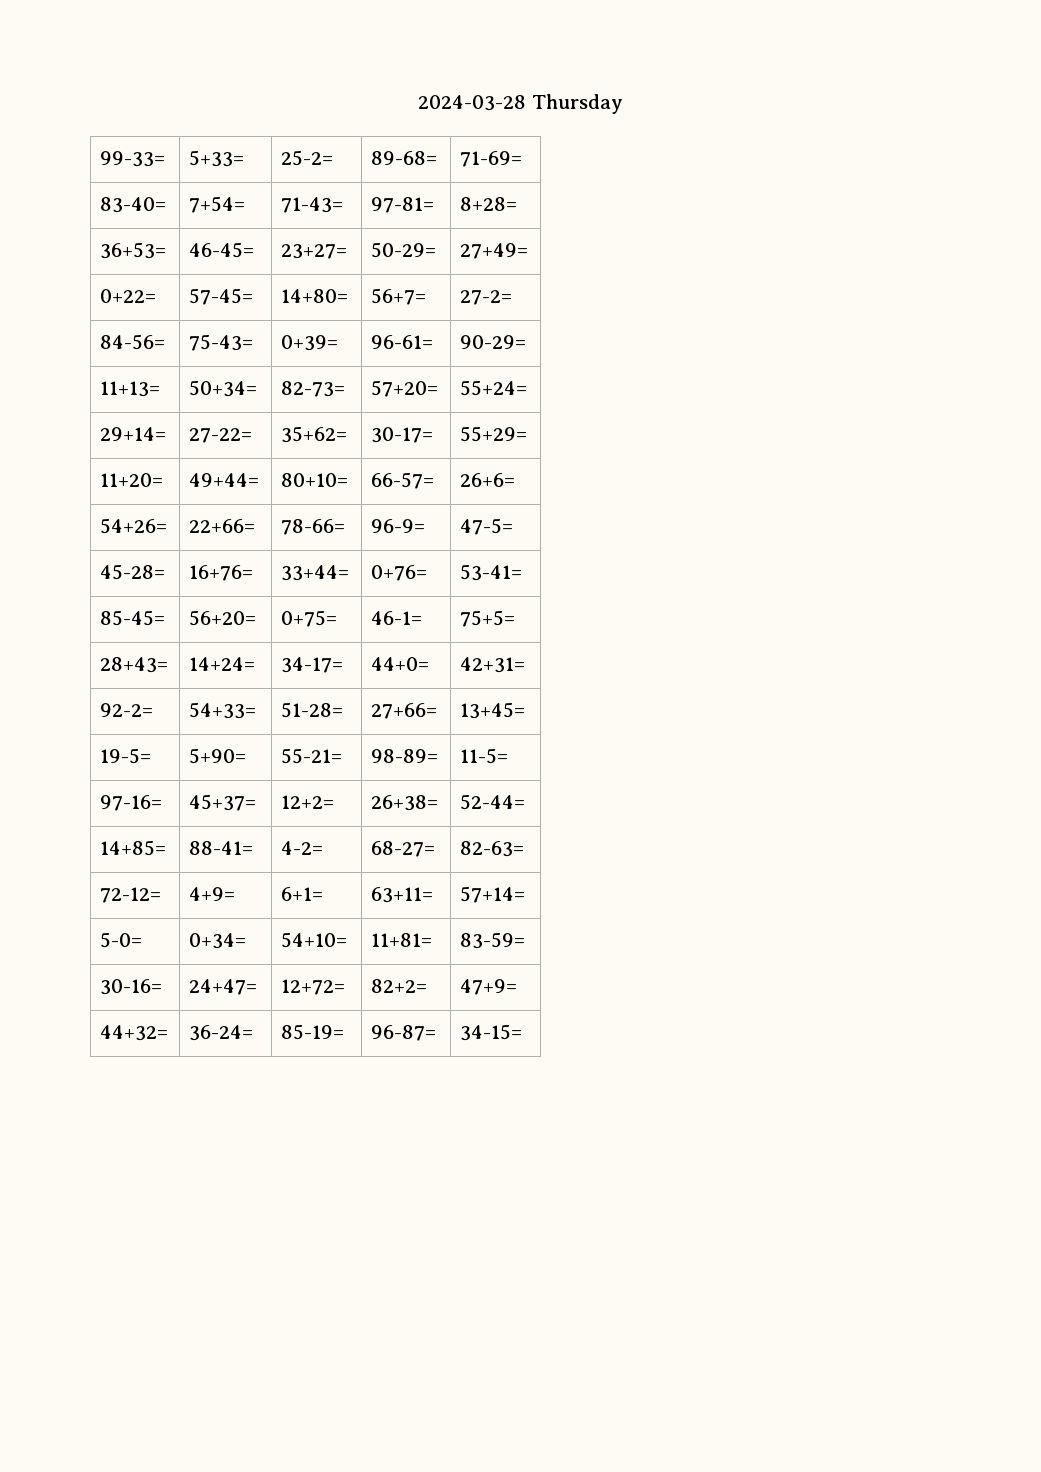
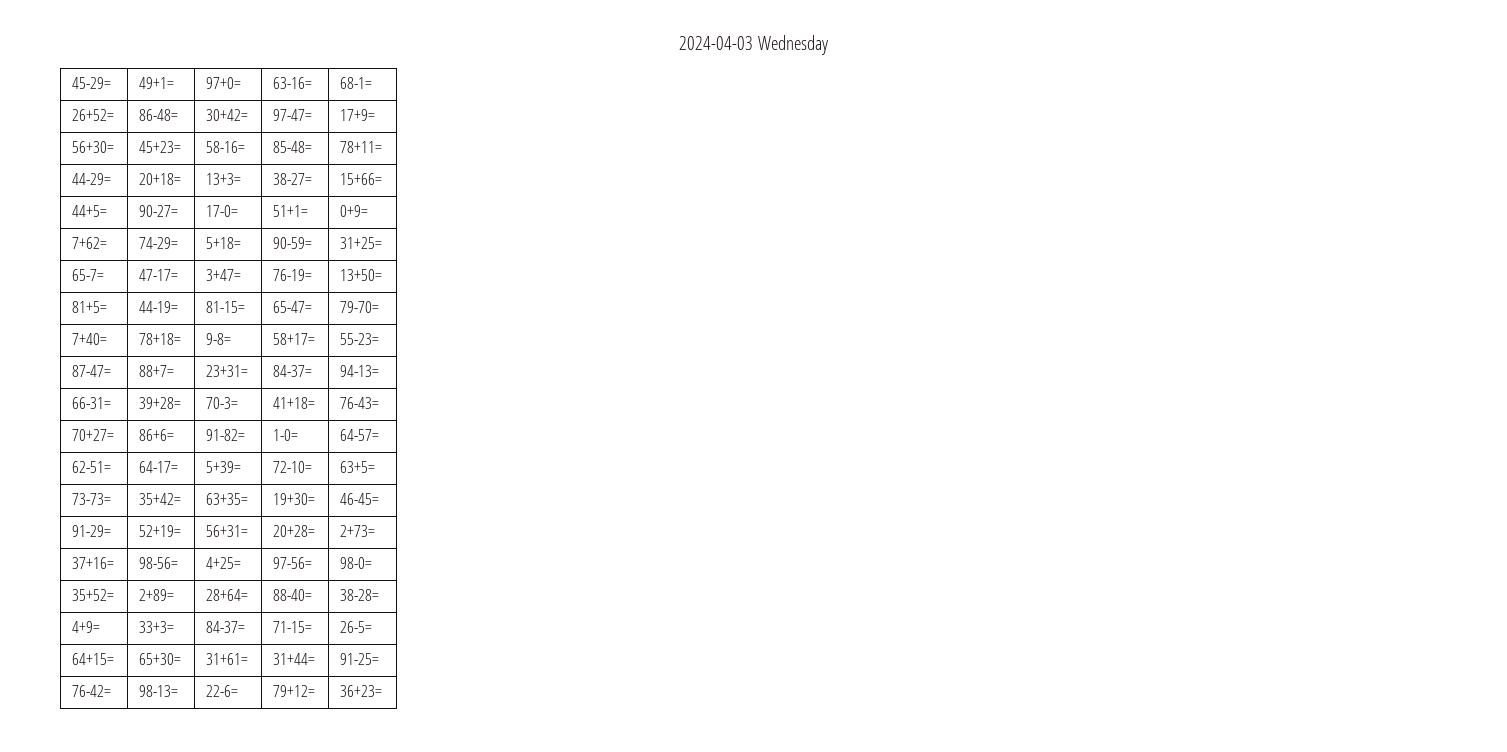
[418,94,623,114] [100,151,166,167] [189,150,245,167] [281,150,334,166] [371,151,438,165] [460,151,523,167] [100,197,167,213] [189,196,246,213] [281,197,344,213] [371,197,435,213] [460,197,518,211] [100,242,167,259] [189,242,255,258] [281,244,348,259] [371,242,437,258] [460,243,529,259] [100,289,157,303] [189,288,254,305] [281,289,349,303] [371,288,427,305] [460,290,513,305] [100,334,166,350] [189,334,254,351] [281,335,339,351] [371,335,434,349] [460,335,527,349] [100,381,161,397] [189,380,258,397] [281,381,346,397] [371,380,439,397] [460,380,528,396] [100,427,167,441] [189,428,253,443] [281,426,348,443] [371,427,434,443] [460,426,528,442] [100,473,164,487] [189,473,260,487] [281,473,349,487] [371,472,435,489] [460,473,516,487] [100,518,168,534] [189,519,256,533] [281,519,346,535] [371,519,426,533] [460,518,514,535] [100,564,166,580] [189,565,254,581] [281,565,350,581] [371,565,428,581] [460,564,523,581] [100,610,166,626] [189,610,257,626] [281,610,338,627] [371,611,423,625] [460,610,516,627] [100,657,169,673] [189,657,256,671] [281,657,344,673] [371,657,430,671] [460,657,526,673] [100,703,154,717] [189,702,257,719] [281,702,344,718] [371,703,438,719] [460,702,526,719] [100,748,152,764] [189,748,247,764] [281,748,343,764] [371,749,439,763] [460,748,509,764] [100,795,163,811] [189,794,257,811] [281,795,335,809] [371,795,439,811] [460,794,526,810] [100,840,167,856] [189,841,254,855] [281,841,324,855] [371,841,436,857] [460,841,525,857] [100,887,162,903] [189,887,236,901] [281,887,324,901] [371,887,434,903] [460,886,526,903] [100,932,143,948] [189,933,247,949] [281,932,348,948] [371,933,433,947] [460,932,526,949] [100,979,163,995] [189,979,258,995] [281,979,346,995] [371,979,428,993] [460,979,518,995] [100,1025,169,1041] [189,1025,254,1041] [281,1024,345,1040] [371,1025,437,1041] [460,1024,523,1041] 2024-03-28 Thursday // 99-33= | 5+33= | 25-2= | 89-68= | 71-69= // 83-40= | 7+54= | 71-43= | 97-81= | 8+28= // 36+53= | 46-45= | 23+27= | 50-29= | 27+49= // 0+22= | 57-45= | 14+80= | 56+7= | 27-2= // 84-56= | 75-43= | 0+39= | 96-61= | 90-29= // 11+13= | 50+34= | 82-73= | 57+20= | 55+24= // 29+14= | 27-22= | 35+62= | 30-17= | 55+29= // 11+20= | 49+44= | 80+10= | 66-57= | 26+6= // 54+26= | 22+66= | 78-66= | 96-9= | 47-5= // 45-28= | 16+76= | 33+44= | 0+76= | 53-41= // 85-45= | 56+20= | 0+75= | 46-1= | 75+5= // 28+43= | 14+24= | 34-17= | 44+0= | 42+31= // 92-2= | 54+33= | 51-28= | 27+66= | 13+45= // 19-5= | 5+90= | 55-21= | 98-89= | 11-5= // 97-16= | 45+37= | 12+2= | 26+38= | 52-44= // 14+85= | 88-41= | 4-2= | 68-27= | 82-63= // 72-12= | 4+9= | 6+1= | 63+11= | 57+14= // 5-0= | 0+34= | 54+10= | 11+81= | 83-59= // 30-16= | 24+47= | 12+72= | 82+2= | 47+9= // 44+32= | 36-24= | 85-19= | 96-87= | 34-15= -> [679,35,828,55] [72,77,112,89] [139,77,175,89] [206,77,242,89] [273,77,313,89] [340,77,373,89] [72,109,115,121] [139,109,179,121] [206,109,249,121] [273,109,313,121] [340,109,376,121] [72,141,115,153] [139,141,182,153] [206,141,246,153] [273,141,313,153] [340,141,383,153] [72,173,112,185] [139,173,182,185] [206,173,242,185] [273,173,313,185] [340,173,383,185] [72,205,108,217] [139,205,179,217] [206,205,239,217] [273,205,309,217] [340,205,369,217] [72,237,108,249] [139,237,179,249] [206,237,242,249] [273,237,313,249] [340,237,383,249] [72,269,105,281] [139,269,179,281] [206,269,242,281] [273,269,313,281] [340,269,383,281] [72,301,108,313] [139,301,179,313] [206,301,246,313] [273,301,313,313] [340,301,380,313] [72,333,108,345] [139,333,182,345] [206,333,232,345] [273,333,316,345] [340,333,380,345] [72,365,112,377] [139,365,175,377] [206,365,249,377] [273,365,313,377] [340,365,380,377] [72,397,112,409] [139,397,182,409] [206,397,239,409] [273,397,316,409] [340,397,380,409] [72,429,115,441] [139,429,175,441] [206,429,246,441] [273,429,299,441] [340,429,380,441] [72,461,112,473] [139,461,179,473] [206,461,242,473] [273,461,313,473] [340,461,376,473] [72,493,112,505] [139,493,182,505] [206,493,249,505] [273,493,316,505] [340,493,380,505] [72,525,112,537] [139,525,182,537] [206,525,249,537] [273,525,316,537] [340,525,376,537] [72,557,115,569] [139,557,179,569] [206,557,242,569] [273,557,313,569] [340,557,373,569] [72,589,115,601] [139,589,175,601] [206,589,249,601] [273,589,313,601] [340,589,380,601] [72,621,101,633] [139,621,175,633] [206,621,246,633] [273,621,313,633] [340,621,373,633] [72,653,115,665] [139,653,182,665] [206,653,249,665] [273,653,316,665] [340,653,380,665] [72,685,112,697] [139,685,179,697] [206,685,239,697] [273,685,316,697] [340,685,383,697] 2024-04-03 Wednesday // 45-29= | 49+1= | 97+0= | 63-16= | 68-1= // 26+52= | 86-48= | 30+42= | 97-47= | 17+9= // 56+30= | 45+23= | 58-16= | 85-48= | 78+11= // 44-29= | 20+18= | 13+3= | 38-27= | 15+66= // 44+5= | 90-27= | 17-0= | 51+1= | 0+9= // 7+62= | 74-29= | 5+18= | 90-59= | 31+25= // 65-7= | 47-17= | 3+47= | 76-19= | 13+50= // 81+5= | 44-19= | 81-15= | 65-47= | 79-70= // 7+40= | 78+18= | 9-8= | 58+17= | 55-23= // 87-47= | 88+7= | 23+31= | 84-37= | 94-13= // 66-31= | 39+28= | 70-3= | 41+18= | 76-43= // 70+27= | 86+6= | 91-82= | 1-0= | 64-57= // 62-51= | 64-17= | 5+39= | 72-10= | 63+5= // 73-73= | 35+42= | 63+35= | 19+30= | 46-45= // 91-29= | 52+19= | 56+31= | 20+28= | 2+73= // 37+16= | 98-56= | 4+25= | 97-56= | 98-0= // 35+52= | 2+89= | 28+64= | 88-40= | 38-28= // 4+9= | 33+3= | 84-37= | 71-15= | 26-5= // 64+15= | 65+30= | 31+61= | 31+44= | 91-25= // 76-42= | 98-13= | 22-6= | 79+12= | 36+23=

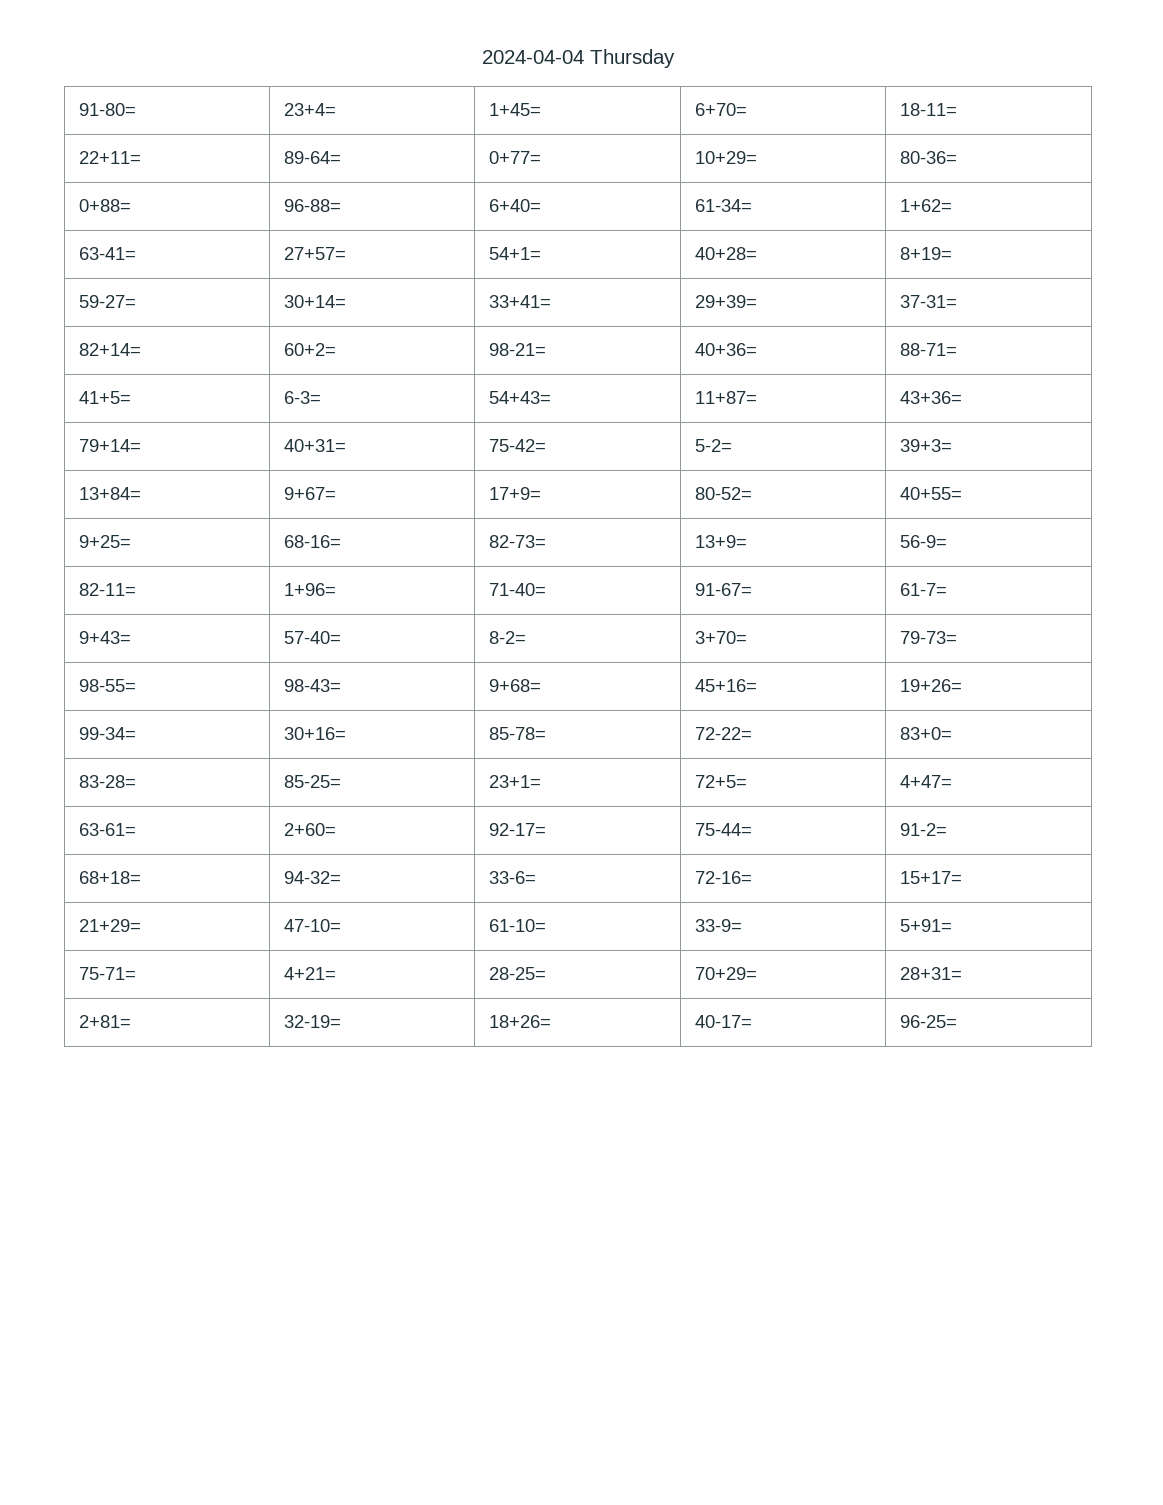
[679,35,828,55] [72,77,112,89] [139,77,175,89] [206,77,242,89] [273,77,313,89] [340,77,373,89] [72,109,115,121] [139,109,179,121] [206,109,249,121] [273,109,313,121] [340,109,376,121] [72,141,115,153] [139,141,182,153] [206,141,246,153] [273,141,313,153] [340,141,383,153] [72,173,112,185] [139,173,182,185] [206,173,242,185] [273,173,313,185] [340,173,383,185] [72,205,108,217] [139,205,179,217] [206,205,239,217] [273,205,309,217] [340,205,369,217] [72,237,108,249] [139,237,179,249] [206,237,242,249] [273,237,313,249] [340,237,383,249] [72,269,105,281] [139,269,179,281] [206,269,242,281] [273,269,313,281] [340,269,383,281] [72,301,108,313] [139,301,179,313] [206,301,246,313] [273,301,313,313] [340,301,380,313] [72,333,108,345] [139,333,182,345] [206,333,232,345] [273,333,316,345] [340,333,380,345] [72,365,112,377] [139,365,175,377] [206,365,249,377] [273,365,313,377] [340,365,380,377] [72,397,112,409] [139,397,182,409] [206,397,239,409] [273,397,316,409] [340,397,380,409] [72,429,115,441] [139,429,175,441] [206,429,246,441] [273,429,299,441] [340,429,380,441] [72,461,112,473] [139,461,179,473] [206,461,242,473] [273,461,313,473] [340,461,376,473] [72,493,112,505] [139,493,182,505] [206,493,249,505] [273,493,316,505] [340,493,380,505] [72,525,112,537] [139,525,182,537] [206,525,249,537] [273,525,316,537] [340,525,376,537] [72,557,115,569] [139,557,179,569] [206,557,242,569] [273,557,313,569] [340,557,373,569] [72,589,115,601] [139,589,175,601] [206,589,249,601] [273,589,313,601] [340,589,380,601] [72,621,101,633] [139,621,175,633] [206,621,246,633] [273,621,313,633] [340,621,373,633] [72,653,115,665] [139,653,182,665] [206,653,249,665] [273,653,316,665] [340,653,380,665] [72,685,112,697] [139,685,179,697] [206,685,239,697] [273,685,316,697] [340,685,383,697] 2024-04-03 Wednesday // 45-29= | 49+1= | 97+0= | 63-16= | 68-1= // 26+52= | 86-48= | 30+42= | 97-47= | 17+9= // 56+30= | 45+23= | 58-16= | 85-48= | 78+11= // 44-29= | 20+18= | 13+3= | 38-27= | 15+66= // 44+5= | 90-27= | 17-0= | 51+1= | 0+9= // 7+62= | 74-29= | 5+18= | 90-59= | 31+25= // 65-7= | 47-17= | 3+47= | 76-19= | 13+50= // 81+5= | 44-19= | 81-15= | 65-47= | 79-70= // 7+40= | 78+18= | 9-8= | 58+17= | 55-23= // 87-47= | 88+7= | 23+31= | 84-37= | 94-13= // 66-31= | 39+28= | 70-3= | 41+18= | 76-43= // 70+27= | 86+6= | 91-82= | 1-0= | 64-57= // 62-51= | 64-17= | 5+39= | 72-10= | 63+5= // 73-73= | 35+42= | 63+35= | 19+30= | 46-45= // 91-29= | 52+19= | 56+31= | 20+28= | 2+73= // 37+16= | 98-56= | 4+25= | 97-56= | 98-0= // 35+52= | 2+89= | 28+64= | 88-40= | 38-28= // 4+9= | 33+3= | 84-37= | 71-15= | 26-5= // 64+15= | 65+30= | 31+61= | 31+44= | 91-25= // 76-42= | 98-13= | 22-6= | 79+12= | 36+23= -> [482,49,675,68] [78,103,136,116] [283,103,336,116] [488,103,541,116] [694,103,747,116] [899,103,957,116] [78,151,141,164] [283,151,341,164] [488,151,541,164] [694,151,757,164] [899,151,957,164] [78,199,131,212] [283,199,341,212] [488,199,541,212] [694,199,752,212] [899,199,952,212] [78,247,136,260] [283,247,346,260] [488,247,541,260] [694,247,757,260] [899,247,952,260] [78,295,136,308] [283,295,346,308] [488,295,551,308] [694,295,757,308] [899,295,957,308] [78,343,141,356] [283,343,336,356] [488,343,546,356] [694,343,757,356] [899,343,957,356] [78,391,131,404] [283,391,321,404] [488,391,551,404] [694,391,757,404] [899,391,962,404] [78,439,141,452] [283,439,346,452] [488,439,546,452] [694,439,732,452] [899,439,952,452] [78,487,141,500] [283,487,336,500] [488,487,541,500] [694,487,752,500] [899,487,962,500] [78,535,131,548] [283,535,341,548] [488,535,546,548] [694,535,747,548] [899,535,947,548] [78,583,136,596] [283,583,336,596] [488,583,546,596] [694,583,752,596] [899,583,947,596] [78,631,131,644] [283,631,341,644] [488,631,526,644] [694,631,747,644] [899,631,957,644] [78,679,136,692] [283,679,341,692] [488,679,541,692] [694,679,757,692] [899,679,962,692] [78,727,136,740] [283,727,346,740] [488,727,546,740] [694,727,752,740] [899,727,952,740] [78,775,136,788] [283,775,341,788] [488,775,541,788] [694,775,747,788] [899,775,952,788] [78,823,136,836] [283,823,336,836] [488,823,546,836] [694,823,752,836] [899,823,947,836] [78,871,141,884] [283,871,341,884] [488,871,536,884] [694,871,752,884] [899,871,962,884] [78,919,141,932] [283,919,341,932] [488,919,546,932] [694,919,742,932] [899,919,952,932] [78,967,136,980] [283,967,336,980] [488,967,546,980] [694,967,757,980] [899,967,962,980] [78,1015,131,1028] [283,1015,341,1028] [488,1015,551,1028] [694,1015,752,1028] [899,1015,957,1028] 2024-04-04 Thursday // 91-80= | 23+4= | 1+45= | 6+70= | 18-11= // 22+11= | 89-64= | 0+77= | 10+29= | 80-36= // 0+88= | 96-88= | 6+40= | 61-34= | 1+62= // 63-41= | 27+57= | 54+1= | 40+28= | 8+19= // 59-27= | 30+14= | 33+41= | 29+39= | 37-31= // 82+14= | 60+2= | 98-21= | 40+36= | 88-71= // 41+5= | 6-3= | 54+43= | 11+87= | 43+36= // 79+14= | 40+31= | 75-42= | 5-2= | 39+3= // 13+84= | 9+67= | 17+9= | 80-52= | 40+55= // 9+25= | 68-16= | 82-73= | 13+9= | 56-9= // 82-11= | 1+96= | 71-40= | 91-67= | 61-7= // 9+43= | 57-40= | 8-2= | 3+70= | 79-73= // 98-55= | 98-43= | 9+68= | 45+16= | 19+26= // 99-34= | 30+16= | 85-78= | 72-22= | 83+0= // 83-28= | 85-25= | 23+1= | 72+5= | 4+47= // 63-61= | 2+60= | 92-17= | 75-44= | 91-2= // 68+18= | 94-32= | 33-6= | 72-16= | 15+17= // 21+29= | 47-10= | 61-10= | 33-9= | 5+91= // 75-71= | 4+21= | 28-25= | 70+29= | 28+31= // 2+81= | 32-19= | 18+26= | 40-17= | 96-25=

